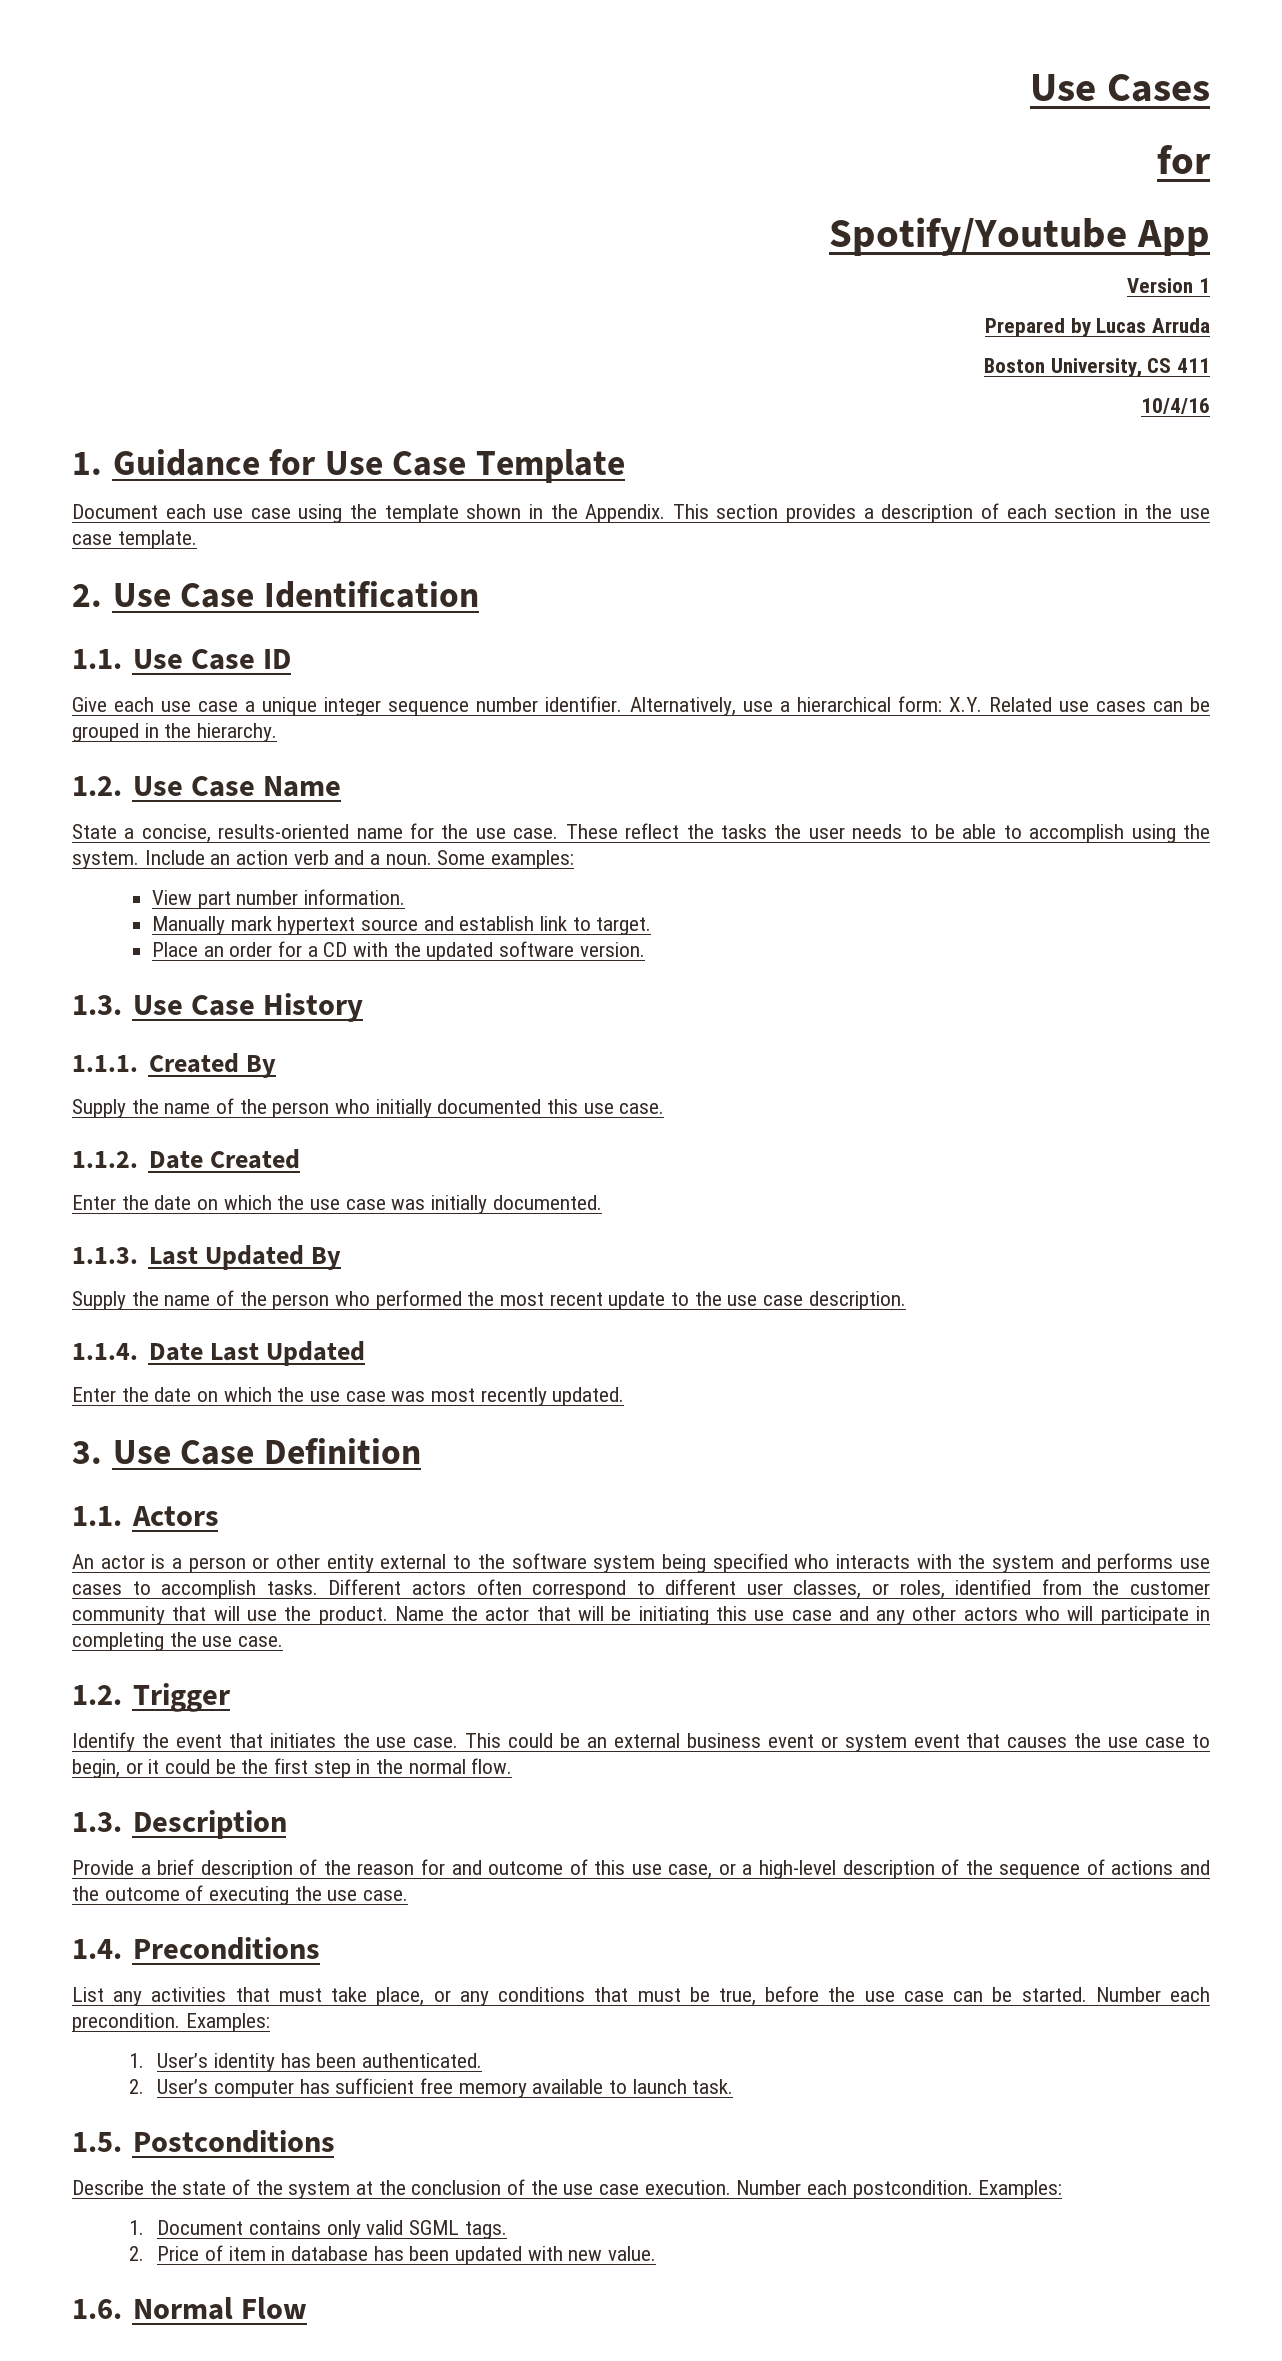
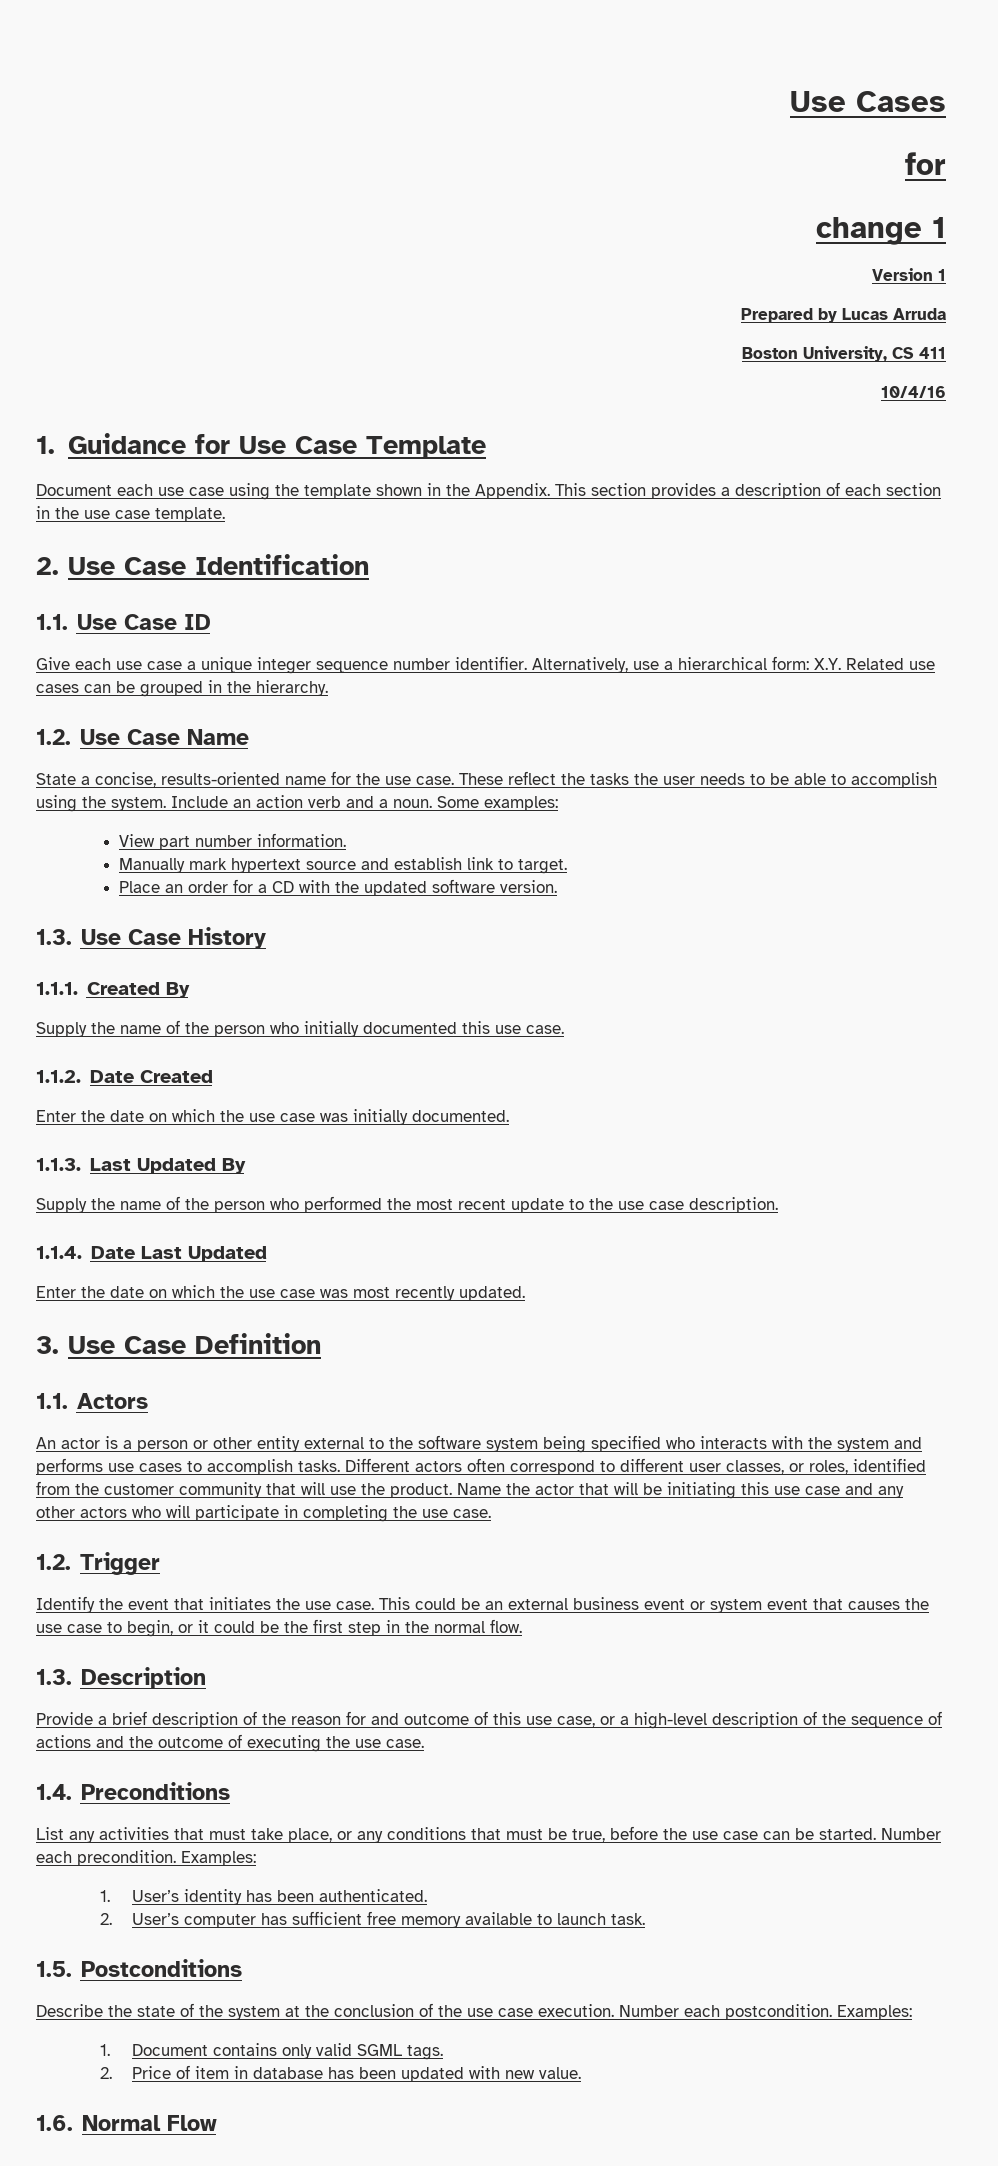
[828,217,1210,256] Spotify/Youtube App -> [816,217,946,245] change 1

